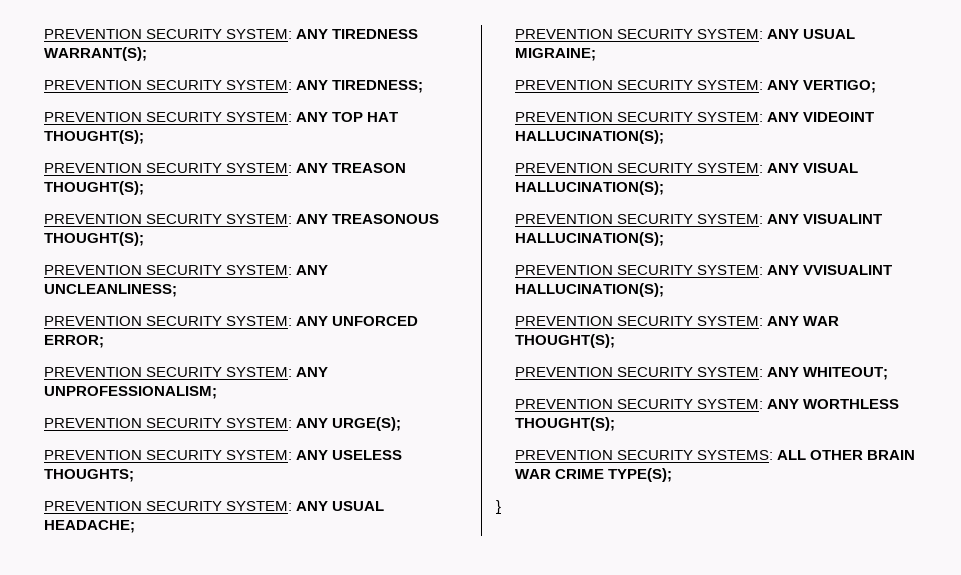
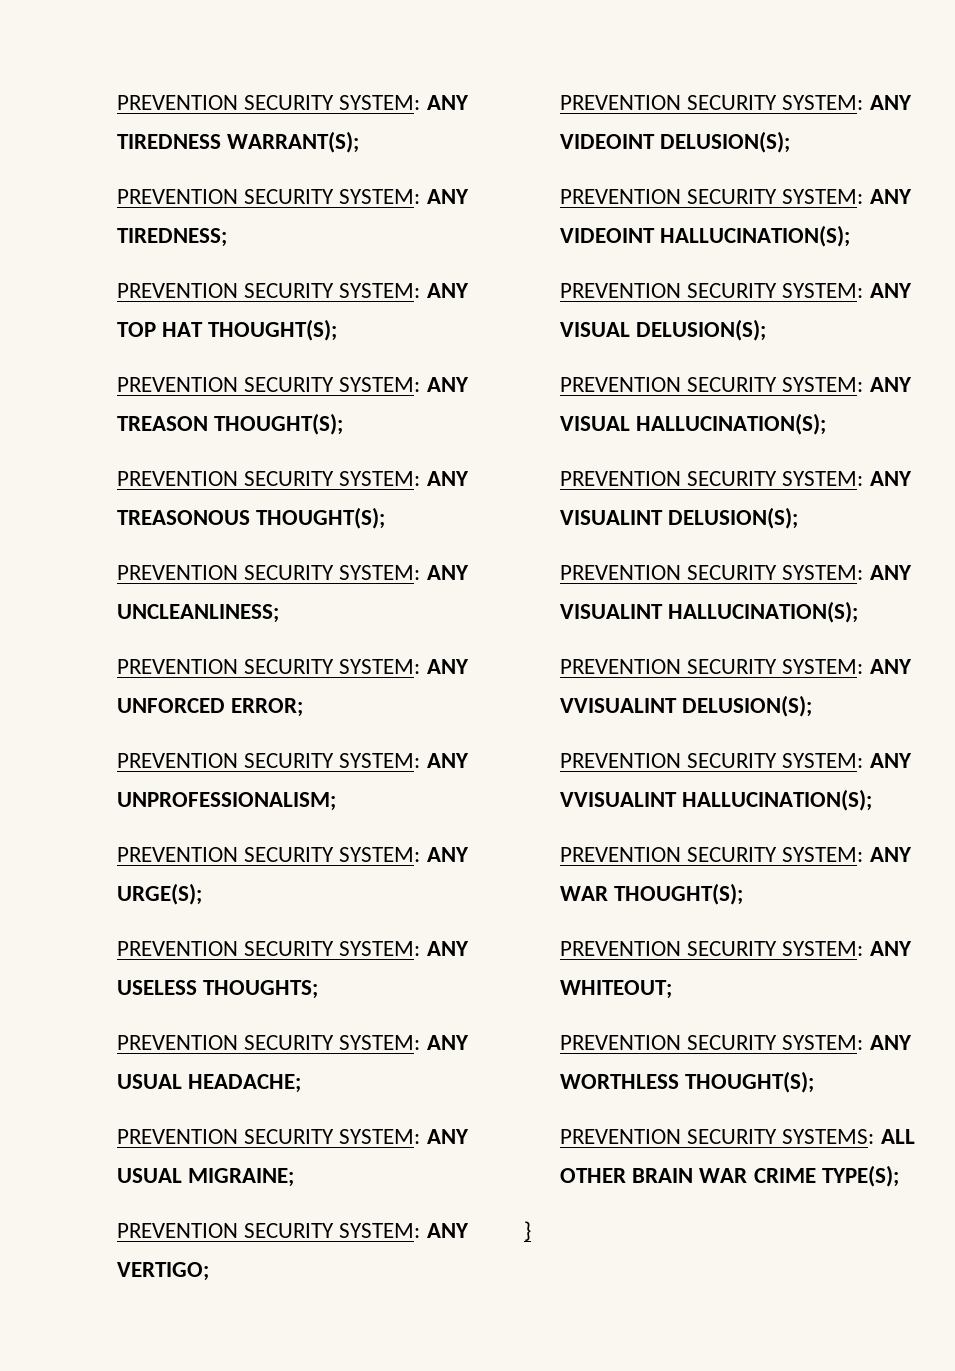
(877, 86) none -> [559,95,912,110] [559,131,791,153] // PREVENTION SECURITY SYSTEM: ANY VIDEOINT DELUSION(S);
(664, 137) none -> [559,283,912,298] [559,319,767,341] // PREVENTION SECURITY SYSTEM: ANY VISUAL DELUSION(S);
(664, 188) none -> [559,471,912,486] [559,507,799,529] // PREVENTION SECURITY SYSTEM: ANY VISUALINT DELUSION(S);
(664, 239) none -> [559,659,912,674] [559,695,813,717] // PREVENTION SECURITY SYSTEM: ANY VVISUALINT DELUSION(S);

